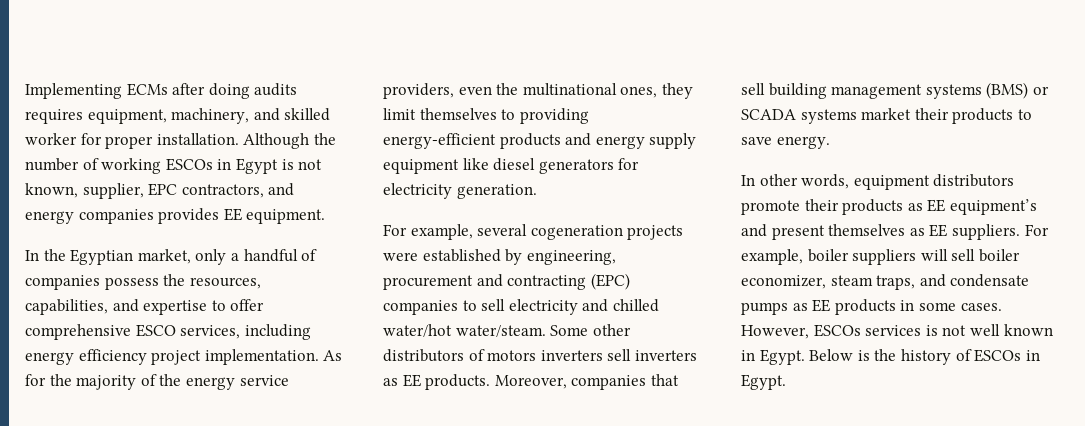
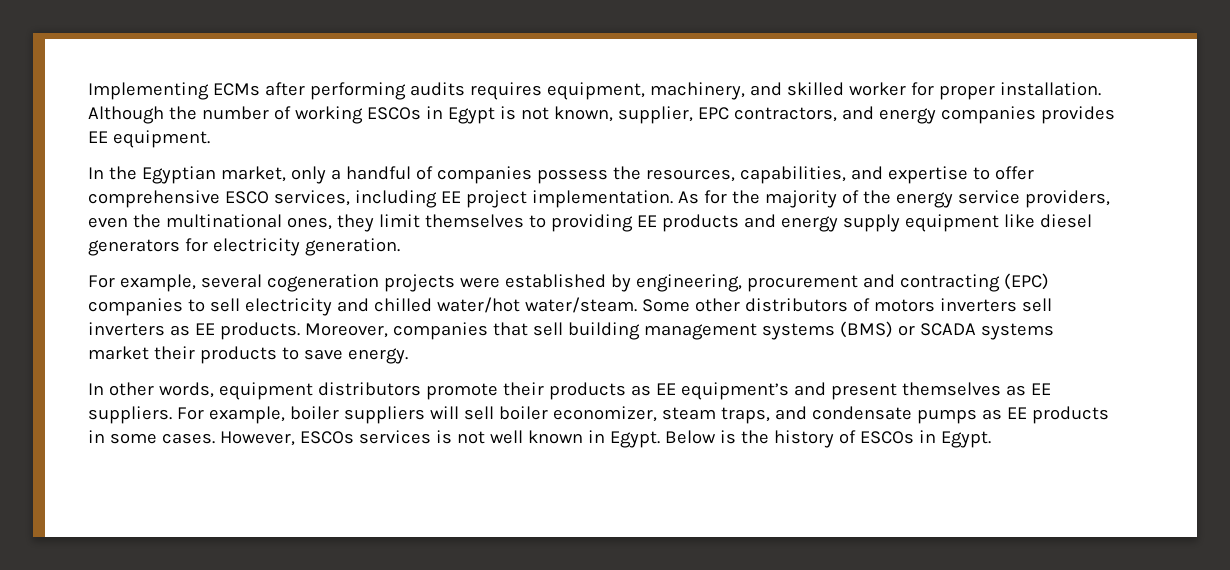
[208,83,250,99] doing -> [309,82,406,100] performing
[25,349,147,365] energy efficiency -> [440,191,461,203] EE
[383,133,496,149] energy-efficient -> [636,215,657,227] EE

